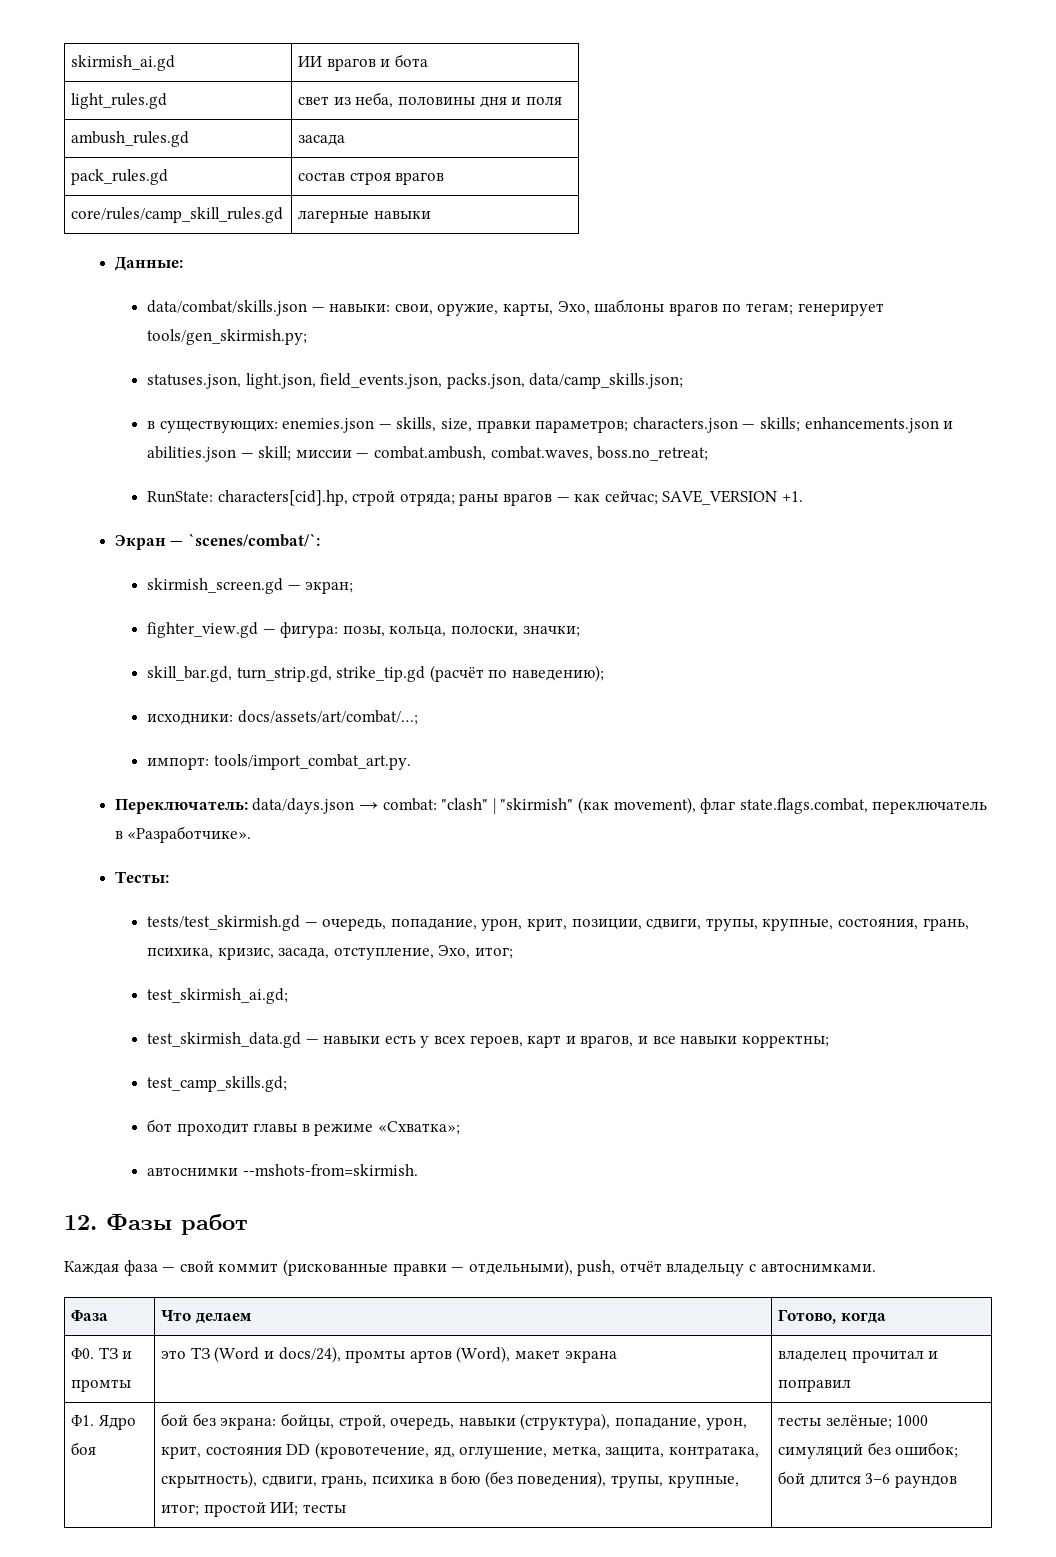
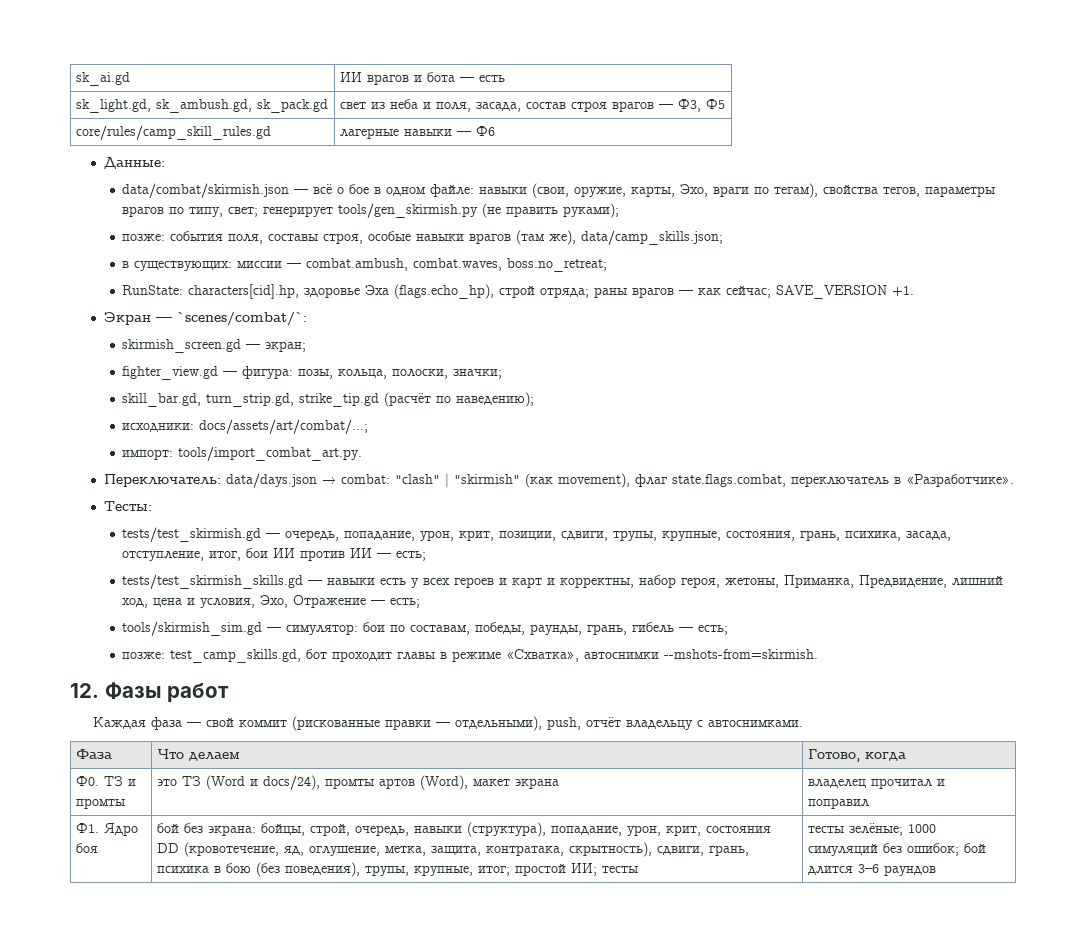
[71,55,176,71] skirmish_ai.gd -> [75,72,130,86] sk_ai.gd
[71,93,168,109] [298,92,562,108] [71,131,190,147] [298,134,346,146] [71,169,169,185] // light_rules.gd | свет из неба, половины дня и поля // ambush_rules.gd | засада // pack_rules.gd | -> [459,75,505,82] [75,99,328,113] [339,99,521,112] — есть // sk_light.gd, sk_ambush.gd, sk_pack.gd | свет из неба и поля, засада,
(445, 178) none -> [658,99,725,112] — Ф3, Ф5
(431, 215) none -> [456,126,495,136] — Ф6
[147,299,884,316] [147,329,308,345] [147,373,684,389] [147,417,954,433] [147,446,292,462] data/combat/skills.json — навыки: свои, оружие, карты, Эхо, шаблоны врагов по тегам; генерирует tools/gen_skirmish.py; // statuses.json, light.json, field_events.json, packs.json, data/camp_skills.json; // в существующих: enemies.json — skills, size, правки параметров; characters.json — skills; enhancements.json и abilities.json — skill; -> [122,183,996,198] [122,203,620,218] [122,230,724,245] [122,261,233,271] data/combat/skirmish.json — всё о бое в одном файле: навыки (свои, оружие, карты, Эхо, враги по тегам), свойства тегов, параметры врагов по типу, свет; генерирует tools/gen_skirmish.py (не править руками); // позже: события поля, составы строя, особые навыки врагов (там же), data/camp_skills.json; // в существующих:
(348, 498) none -> [304,284,495,299] здоровье Эха (flags.echo_hp),
[217,947,274,960] кризис, -> (902, 536) none
[438,945,514,959] [147,988,289,1004] [147,1032,302,1048] Эхо, итог; // test_skirmish_ai.gd; // test_skirmish_data.gd -> [209,548,427,561] [122,574,304,589] итог, бои ИИ против ИИ — есть; // tests/test_skirmish_skills.gd
[469,1035,829,1048] [147,1076,288,1092] героев, карт и врагов, и все навыки корректны; // test_camp_skills.gd; // -> [454,575,1004,588] [122,595,421,608] [122,621,729,636] [122,649,302,663] героев и карт и корректны, набор героя, жетоны, Приманка, Предвидение, лишний ход, цена и условия, Эхо, Отражение — есть; // tools/skirmish_sim.gd — симулятор: бои по составам, победы, раунды, грань, гибель — есть; // позже: test_camp_skills.gd,
[378,1121,461,1135] «Схватка»; // -> [506,649,580,662] «Схватка»,

